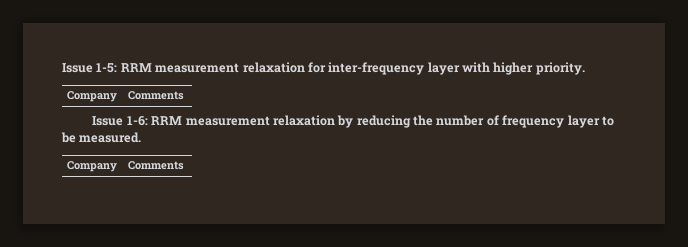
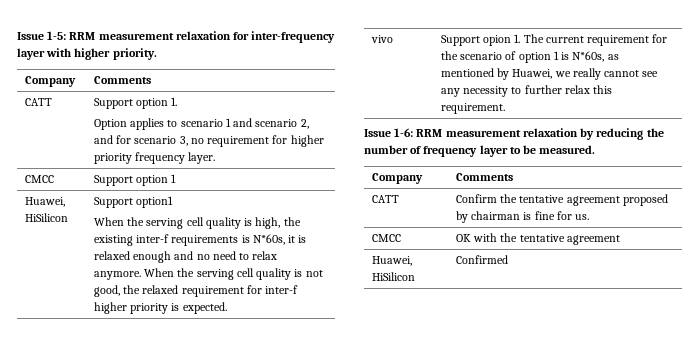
(185, 95) none -> [24,98,52,106] [93,97,178,109] [93,118,309,130] [93,135,324,147] [93,152,216,164] [24,175,54,183] [93,174,177,186] [24,197,65,207] [24,213,68,222] [93,196,174,208] [93,217,301,229] [93,234,307,246] [93,251,278,263] [93,268,323,280] [93,285,299,297] [93,302,227,314] [370,35,393,43] [440,34,668,46] [440,51,619,63] [440,68,659,80] [440,85,613,97] [440,103,505,114] // CATT | Support option 1. // Option applies to scenario 1 and scenario 2, and for scenario 3, no requirement for higher priority frequency layer. // CMCC | Support option 1 // Huawei, HiSilicon | Support option1 // When the serving cell quality is high, the existing inter-f requirements is N*60s, it is relaxed enough and no need to relax anymore. When the serving cell quality is not good, the relaxed requirement for inter-f higher priority is expected. // vivo | Support opion 1. The current requirement for the scenario of option 1 is N*60s, as mentioned by Huawei, we really cannot see any necessity to further relax this requirement.
(185, 165) none -> [371,195,399,203] [455,194,668,206] [455,211,590,223] [371,234,401,242] [455,233,620,245] [371,256,412,266] [371,272,415,281] [455,255,508,264] // CATT | Confirm the tentative agreement proposed by chairman is fine for us. // CMCC | OK with the tentative agreement // Huawei, HiSilicon | Confirmed

